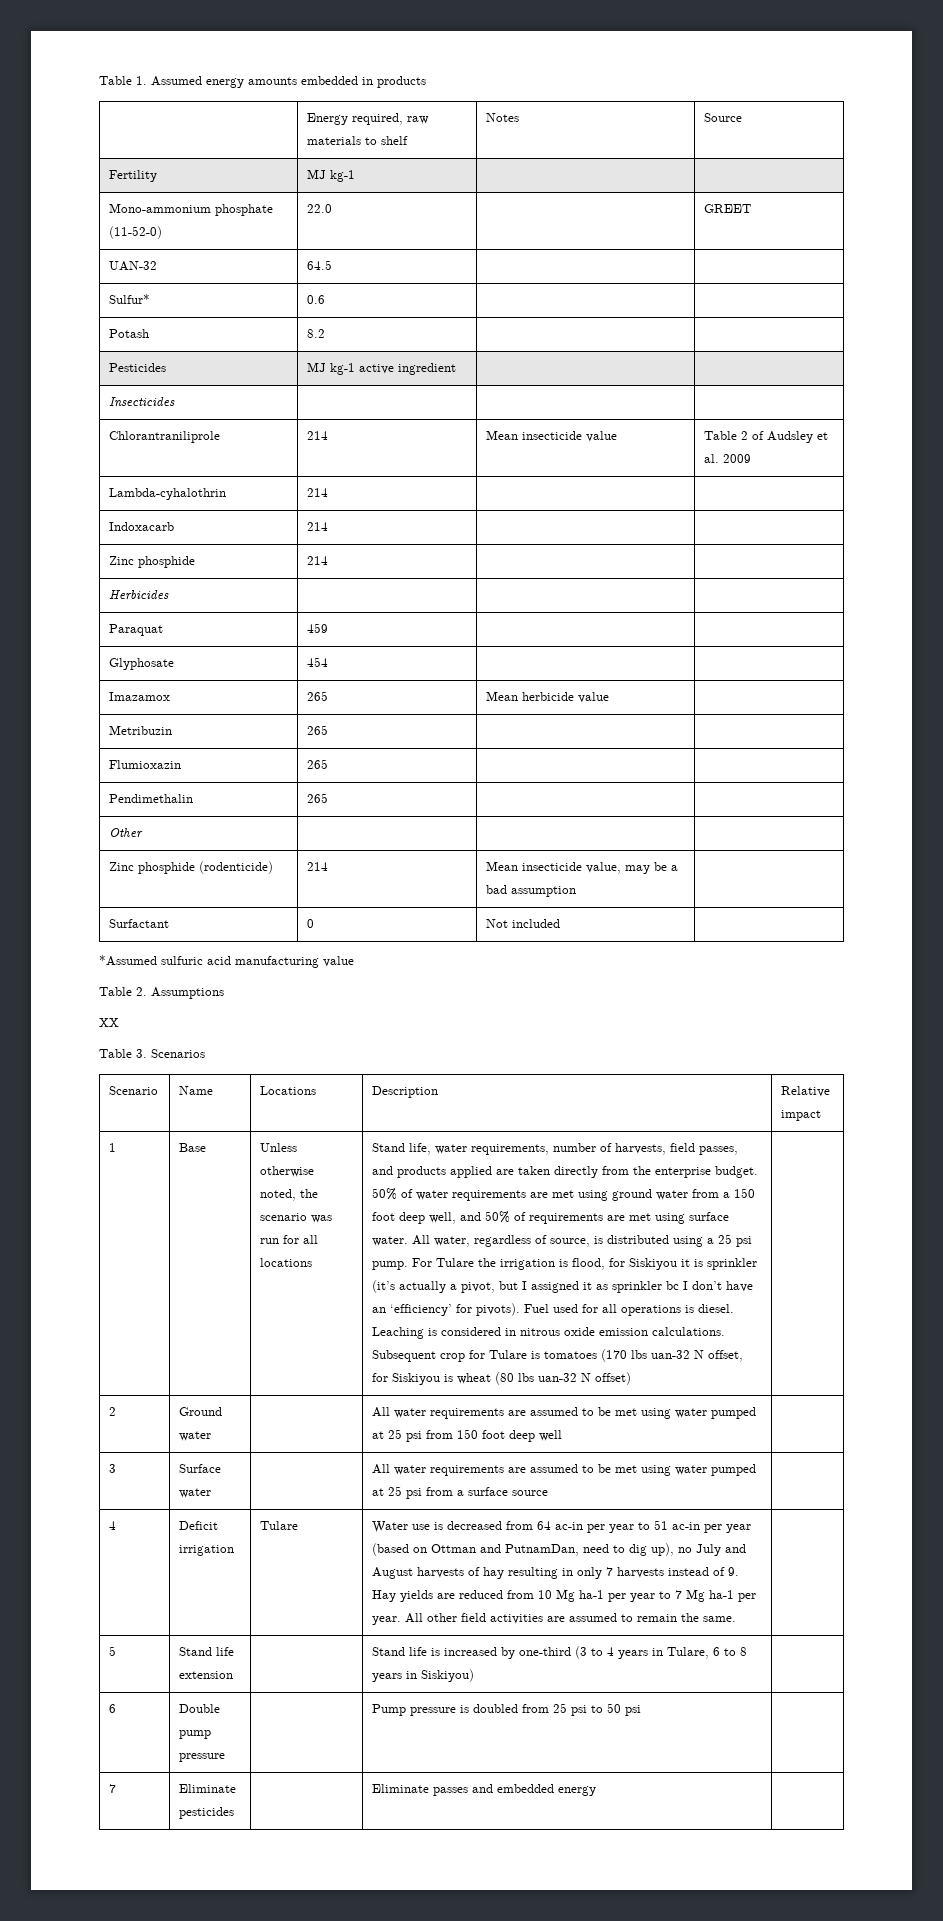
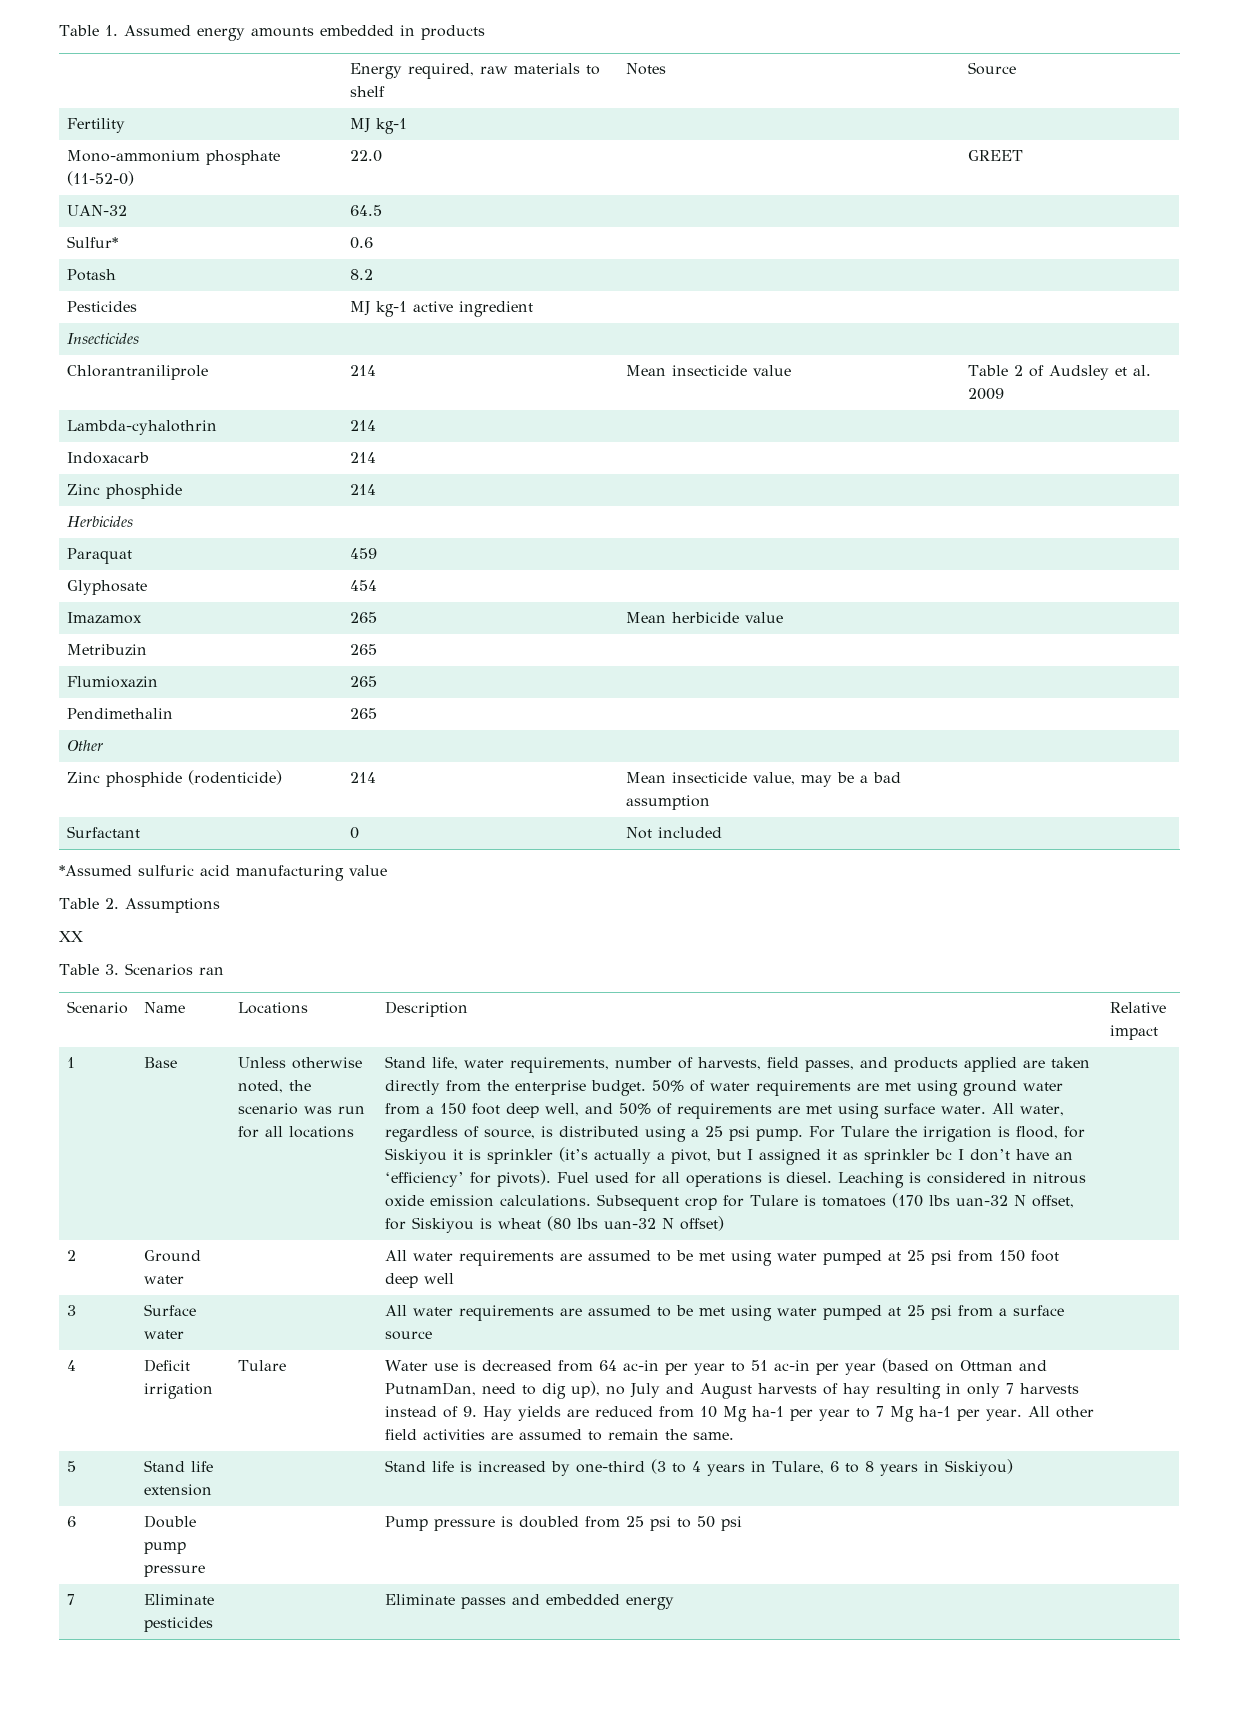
(205, 1053) none -> [198,967,224,975] ran

